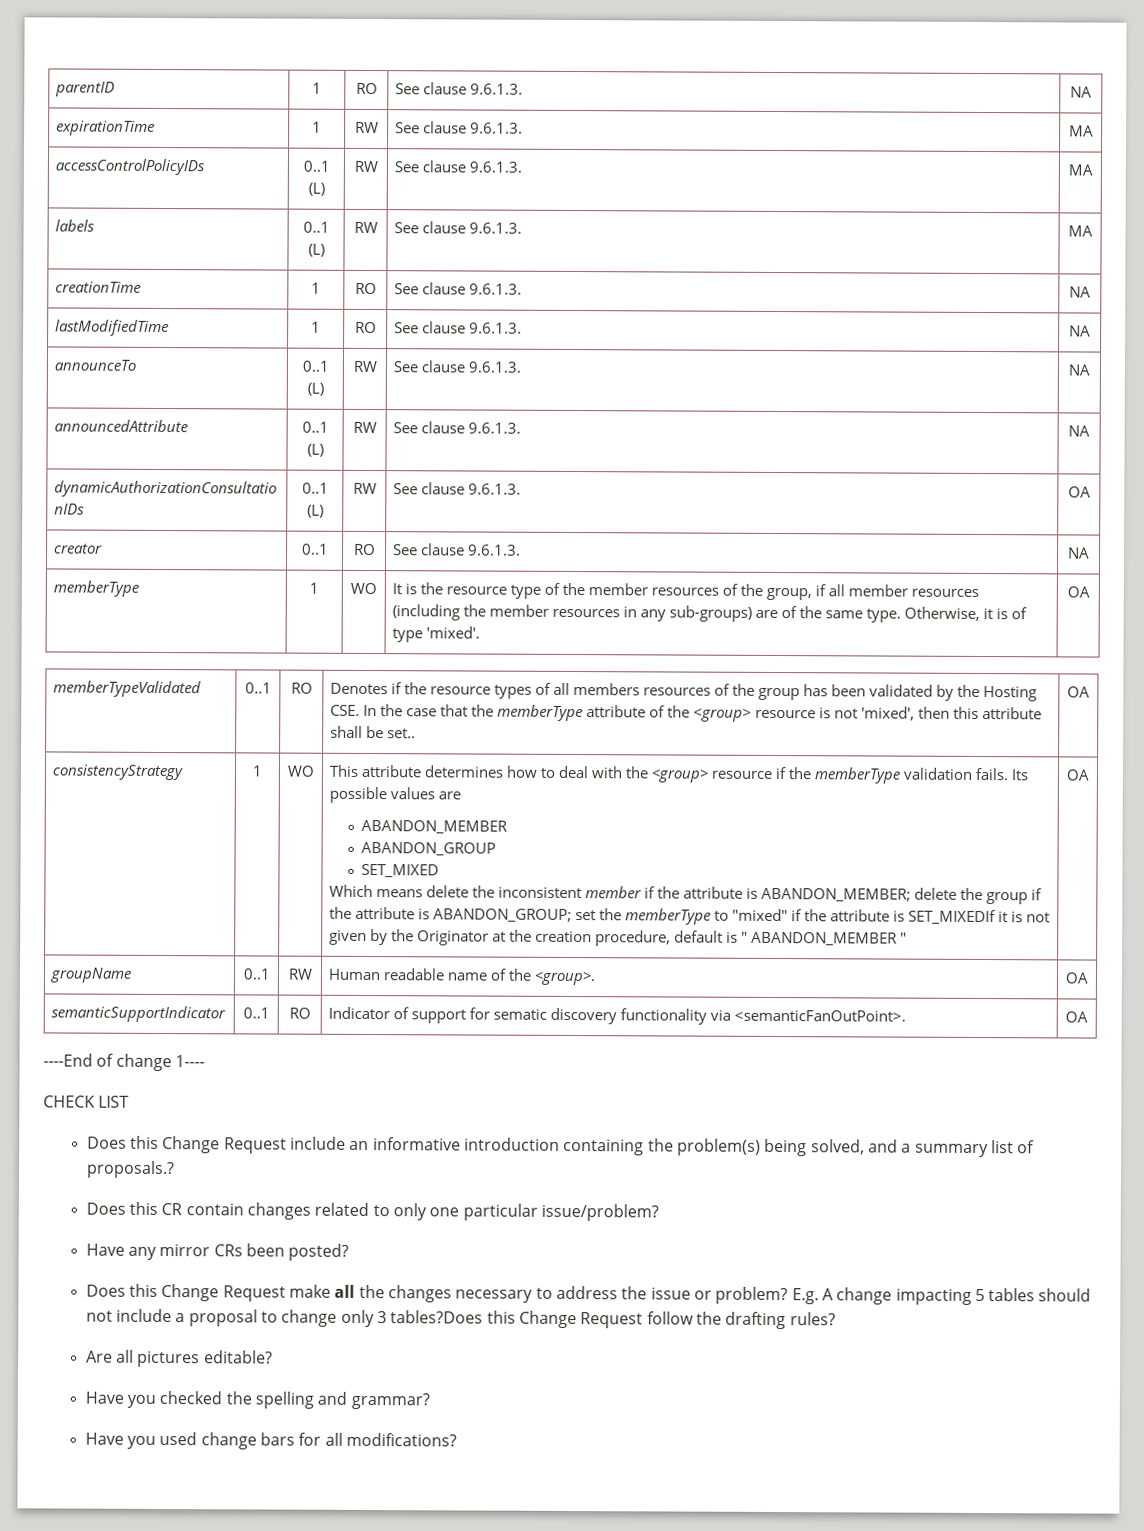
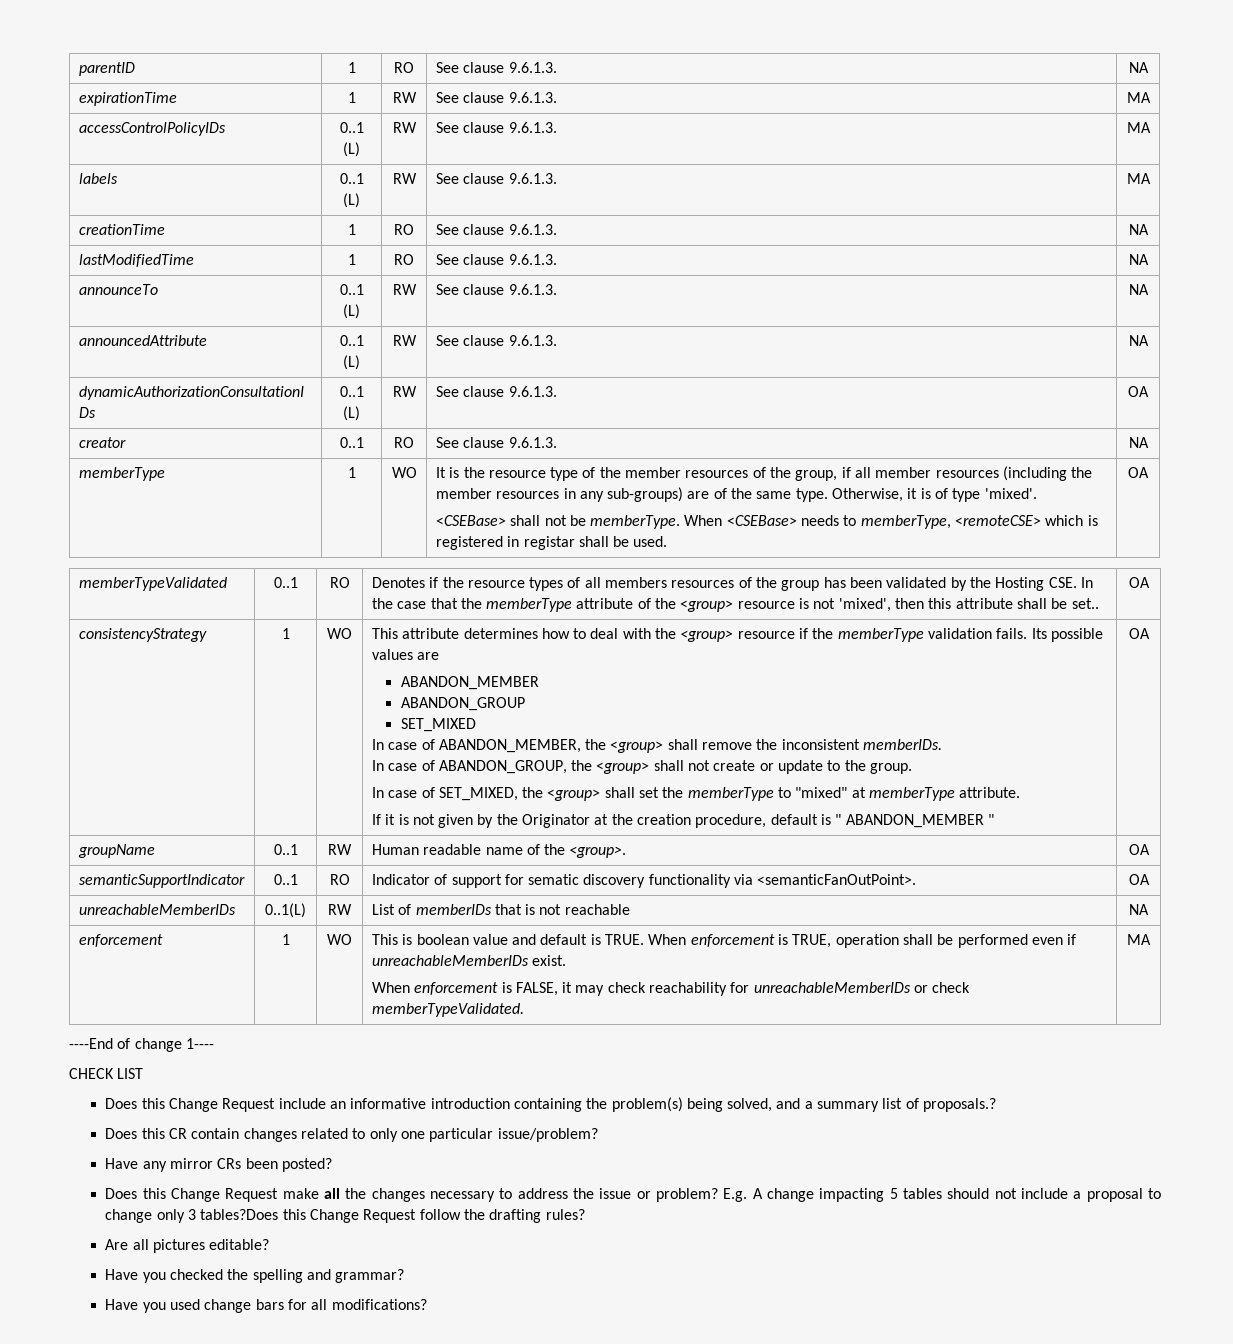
(481, 632) none -> [435,515,1098,529] [435,536,668,550] // <CSEBase> shall not be memberType. When <CSEBase> needs to memberType, <remoteCSE> which is registered in registar shall be used.
[329,884,1043,905] [329,906,573,923] Which means delete the inconsistent member if the attribute is ABANDON_MEMBER; delete the group if the attribute is ABANDON_GROUP; -> [371,739,943,753] [371,760,913,774] [371,787,635,801] In case of ABANDON_MEMBER, the <group> shall remove the inconsistent memberIDs. // In case of ABANDON_GROUP, the <group> shall not create or update to the group. // In case of SET_MIXED, the <group> shall
[791,909,997,925] if the attribute is SET_MIXEDIf -> [851,787,1021,801] [371,814,381,825] at memberType attribute. // If
(1088, 1017) none -> [78,904,236,915] [265,903,306,918] [328,904,352,915] [371,904,630,915] [1129,904,1149,915] [78,934,163,947] [281,934,290,945] [327,934,352,945] [371,934,1077,948] [371,955,567,966] [371,982,971,996] [371,1003,524,1017] [1127,934,1151,945] // unreachableMemberIDs | 0..1(L) | RW | List of memberIDs that is not reachable | NA // enforcement | 1 | WO | This is boolean value and default is TRUE. When enforcement is TRUE, operation shall be performed even if unreachableMemberIDs exist. // When enforcement is FALSE, it may check reachability for unreachableMemberIDs or check memberTypeValidated. | MA

